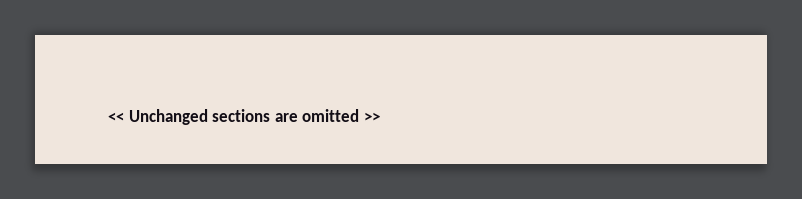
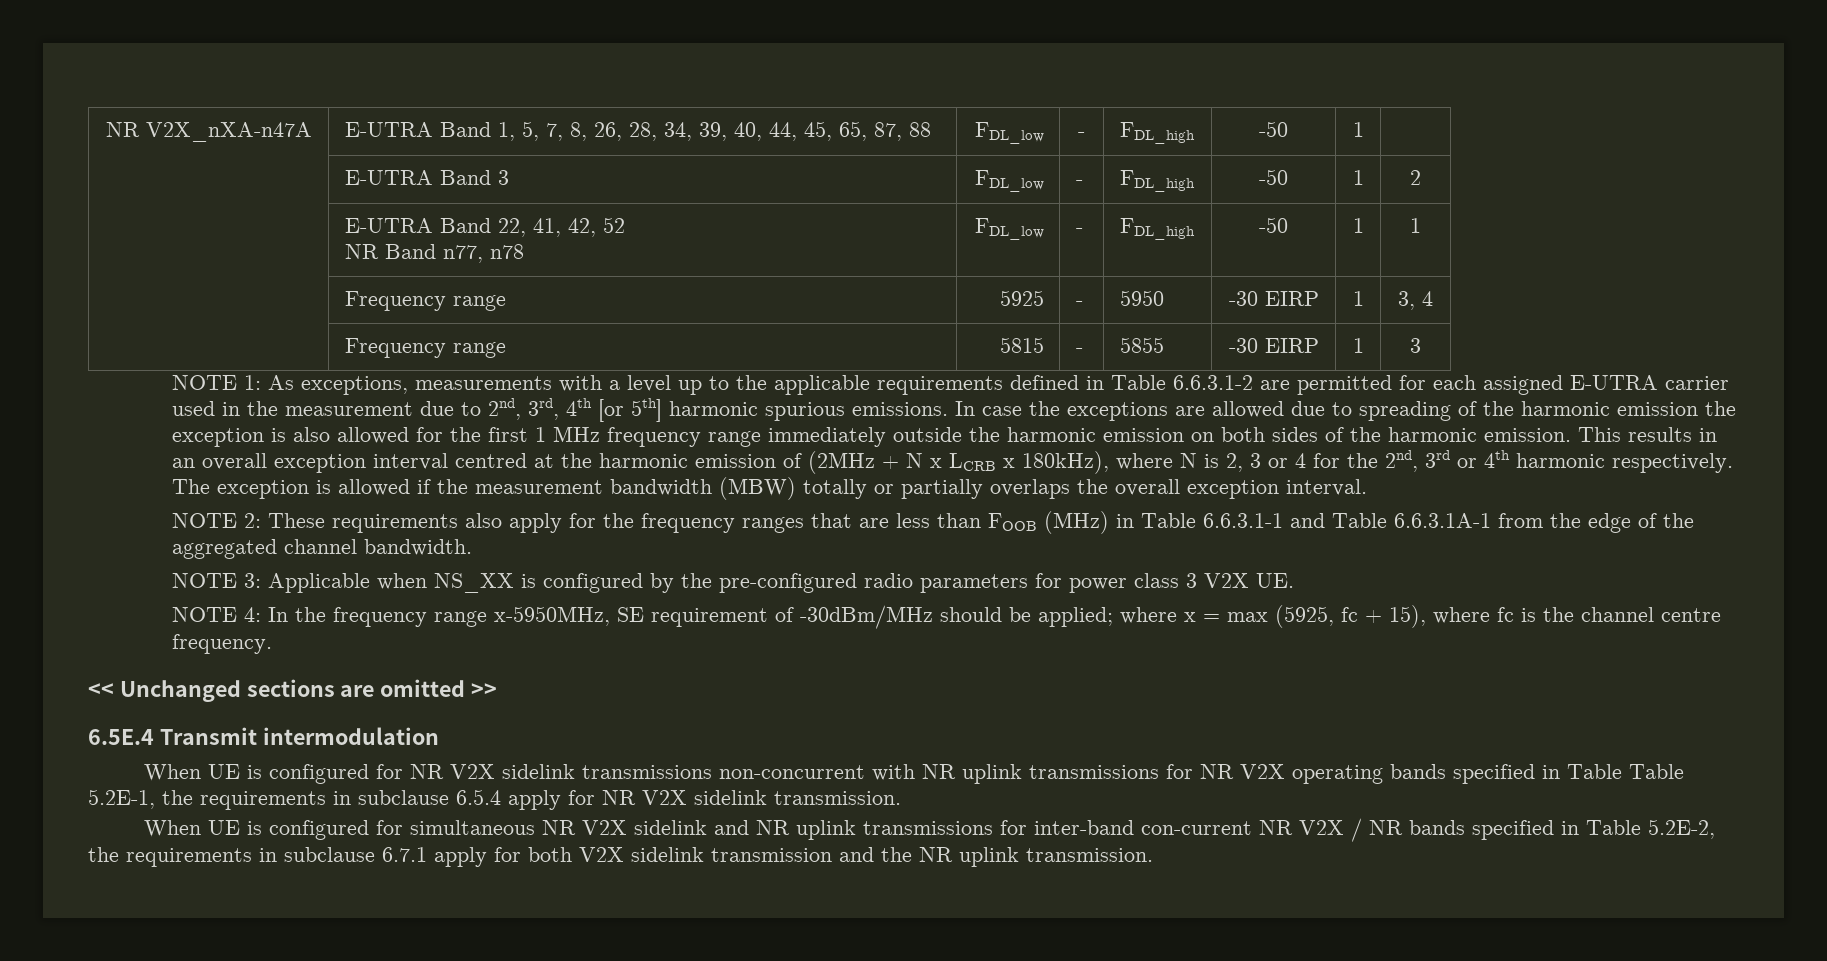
(108, 117) none -> [105,122,312,142] [344,121,931,141] [974,122,1044,144] [1078,132,1085,137] [1119,122,1195,144] [1259,121,1288,137] [1352,122,1364,137] [344,170,509,185] [974,170,1044,192] [1075,180,1083,185] [1119,170,1195,192] [1259,169,1288,185] [1352,170,1364,185] [1410,170,1421,185] [344,217,625,237] [344,244,524,263] [974,218,1044,240] [1075,228,1083,233] [1119,218,1195,240] [1259,217,1288,233] [1352,218,1364,233] [1410,218,1421,233] [344,291,506,311] [999,290,1044,306] [1075,301,1083,306] [1119,290,1164,306] [1228,291,1319,306] [1352,291,1364,306] [1398,291,1433,310] [344,338,506,358] [999,337,1044,353] [1075,348,1083,353] [1119,337,1164,353] [1228,338,1319,353] [1352,338,1364,353] [1410,338,1421,353] [171,375,1729,395] [171,398,1736,422] [171,426,1717,447] [171,450,1733,474] [171,477,1367,500] [171,511,1694,534] [171,539,472,559] [171,573,1294,593] [171,605,1721,629] [171,634,272,654] NR V2X_nXA-n47A | E-UTRA Band 1, 5, 7, 8, 26, 28, 34, 39, 40, 44, 45, 65, 87, 88 | FDL_low | - | FDL_high | -50 | 1 | // | E-UTRA Band 3 | FDL_low | - | FDL_high | -50 | 1 | 2 // | E-UTRA Band 22, 41, 42, 52 // NR Band n77, n78 | FDL_low | - | FDL_high | -50 | 1 | 1 // | Frequency range | 5925 | - | 5950 | -30 EIRP | 1 | 3, 4 // | Frequency range | 5815 | - | 5855 | -30 EIRP | 1 | 3 // NOTE 1: As exceptions, measurements with a level up to the applicable requirements defined in Table 6.6.3.1-2 are permitted for each assigned E-UTRA carrier used in the measurement due to 2nd, 3rd, 4th [or 5th] harmonic spurious emissions. In case the exceptions are allowed due to spreading of the harmonic emission the exception is also allowed for the first 1 MHz frequency range immediately outside the harmonic emission on both sides of the harmonic emission. This results in an overall exception interval centred at the harmonic emission of (2MHz + N x LCRB x 180kHz), where N is 2, 3 or 4 for the 2nd, 3rd or 4th harmonic respectively. The exception is allowed if the measurement bandwidth (MBW) totally or partially overlaps the overall exception interval. // NOTE 2: These requirements also apply for the frequency ranges that are less than FOOB (MHz) in Table 6.6.3.1-1 and Table 6.6.3.1A-1 from the edge of the aggregated channel bandwidth. // NOTE 3: Applicable when NS_XX is configured by the pre-configured radio parameters for power class 3 V2X UE. // NOTE 4: In the frequency range x-5950MHz, SE requirement of -30dBm/MHz should be applied; where x = max (5925, fc + 15), where fc is the channel centre frequency. //
(380, 117) none -> [88,727,439,745] [143,764,1684,784] [88,789,901,810] [143,818,1715,842] [88,847,1153,867] // 6.5E.4 Transmit intermodulation // When UE is configured for NR V2X sidelink transmissions non-concurrent with NR uplink transmissions for NR V2X operating bands specified in Table Table 5.2E-1, the requirements in subclause 6.5.4 apply for NR V2X sidelink transmission. // When UE is configured for simultaneous NR V2X sidelink and NR uplink transmissions for inter-band con-current NR V2X / NR bands specified in Table 5.2E-2, the requirements in subclause 6.7.1 apply for both V2X sidelink transmission and the NR uplink transmission.

